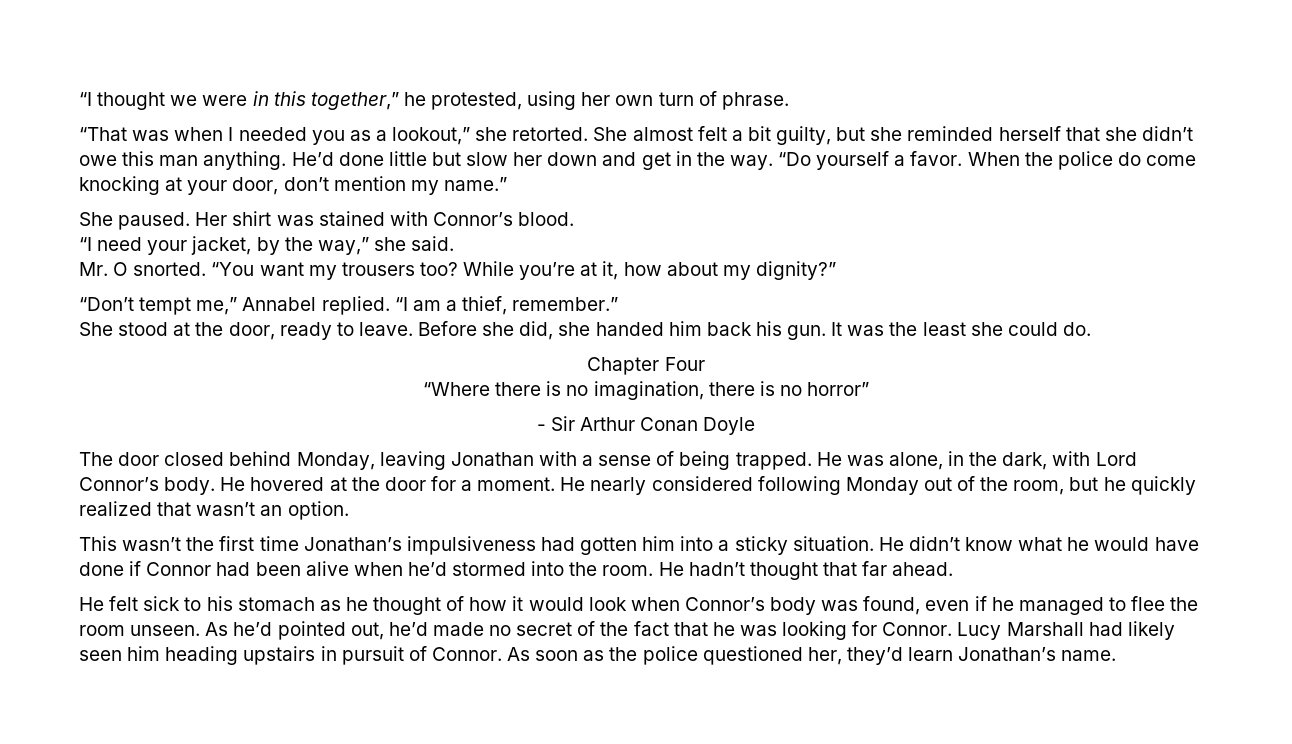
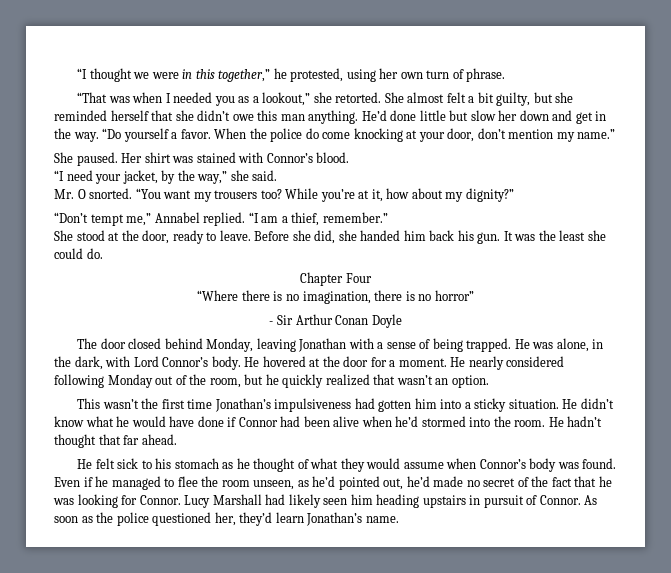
[469,596,627,611] how it would look -> [310,458,444,472] what they would assume
[863,596,970,615] found, even -> [582,458,617,469] [54,477,80,487] found. Even
[130,622,229,636] unseen. As -> [253,480,309,490] unseen, as

